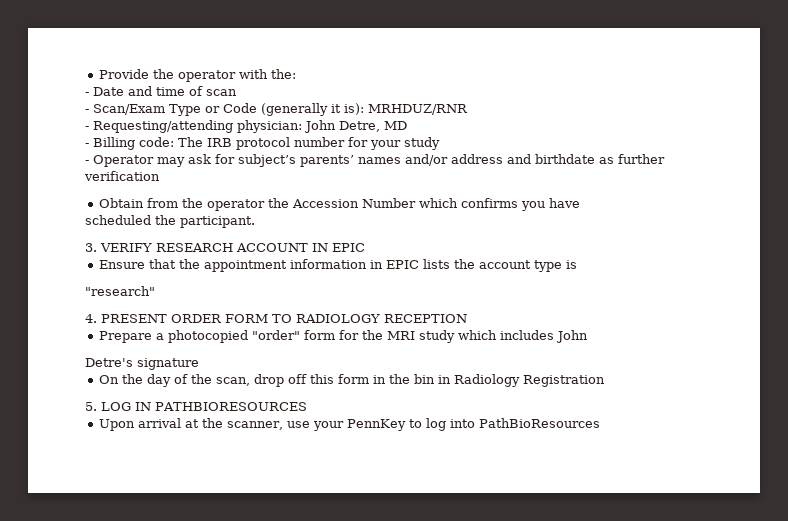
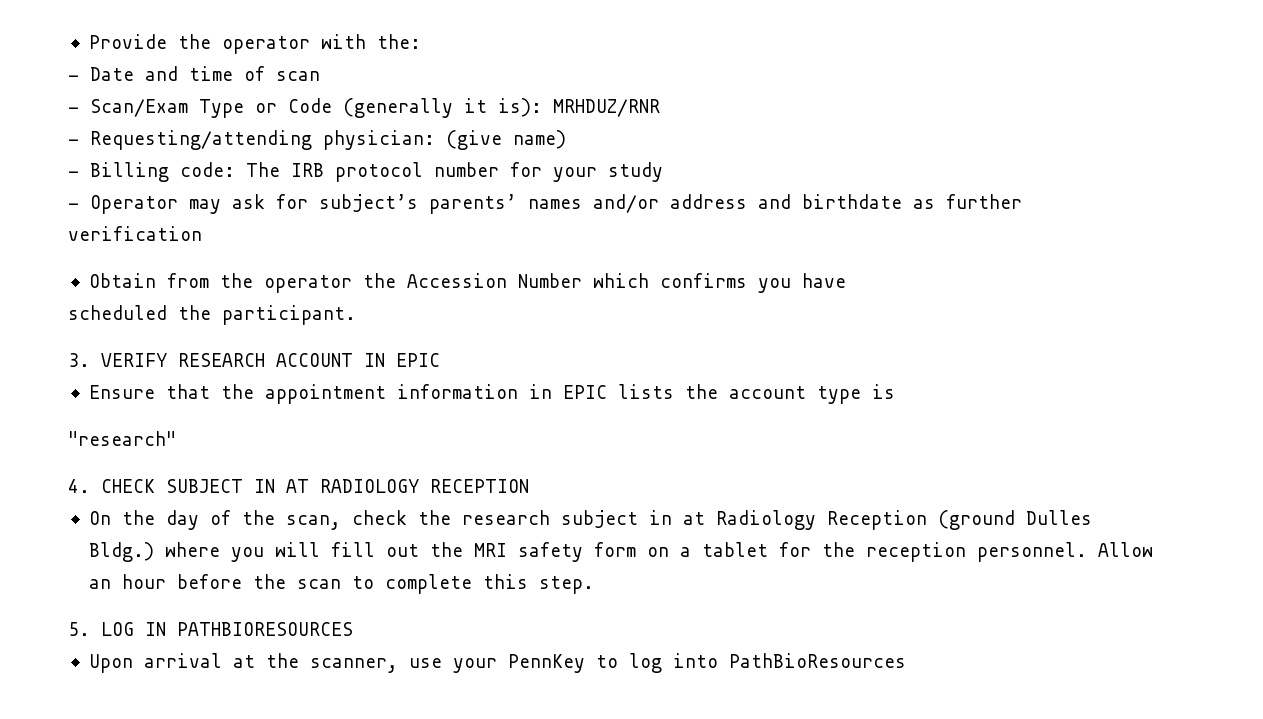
[304,120,407,133] John Detre, MD -> [446,130,566,150] (give name)
[101,314,467,323] [98,330,588,343] [85,358,199,370] PRESENT ORDER FORM TO RADIOLOGY RECEPTION // Prepare a photocopied "order" form for the MRI study which includes John // Detre's signature -> [101,479,529,493] CHECK SUBJECT IN AT RADIOLOGY RECEPTION
[253,374,605,387] drop off this form in the bin in Radiology Registration -> [351,510,1092,530] [88,542,1153,562] [88,574,594,594] check the research subject in at Radiology Reception (ground Dulles Bldg.) where you will fill out the MRI safety form on a tablet for the reception personnel. Allow an hour before the scan to complete this step.

